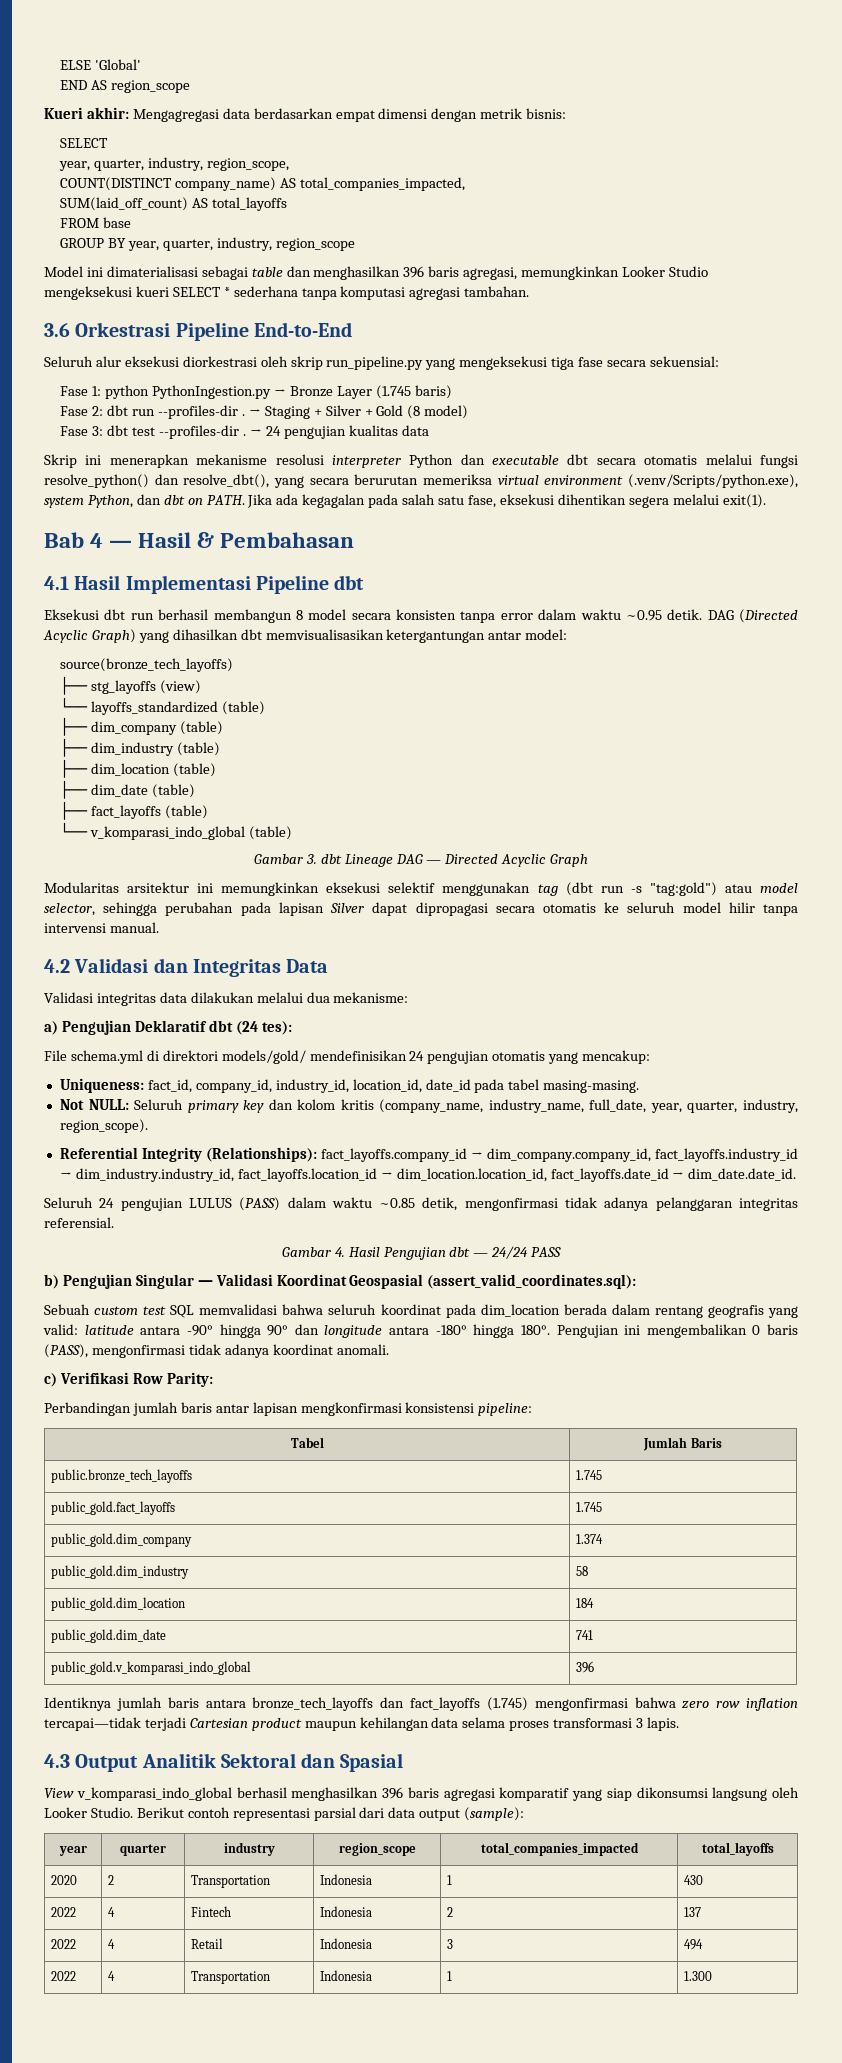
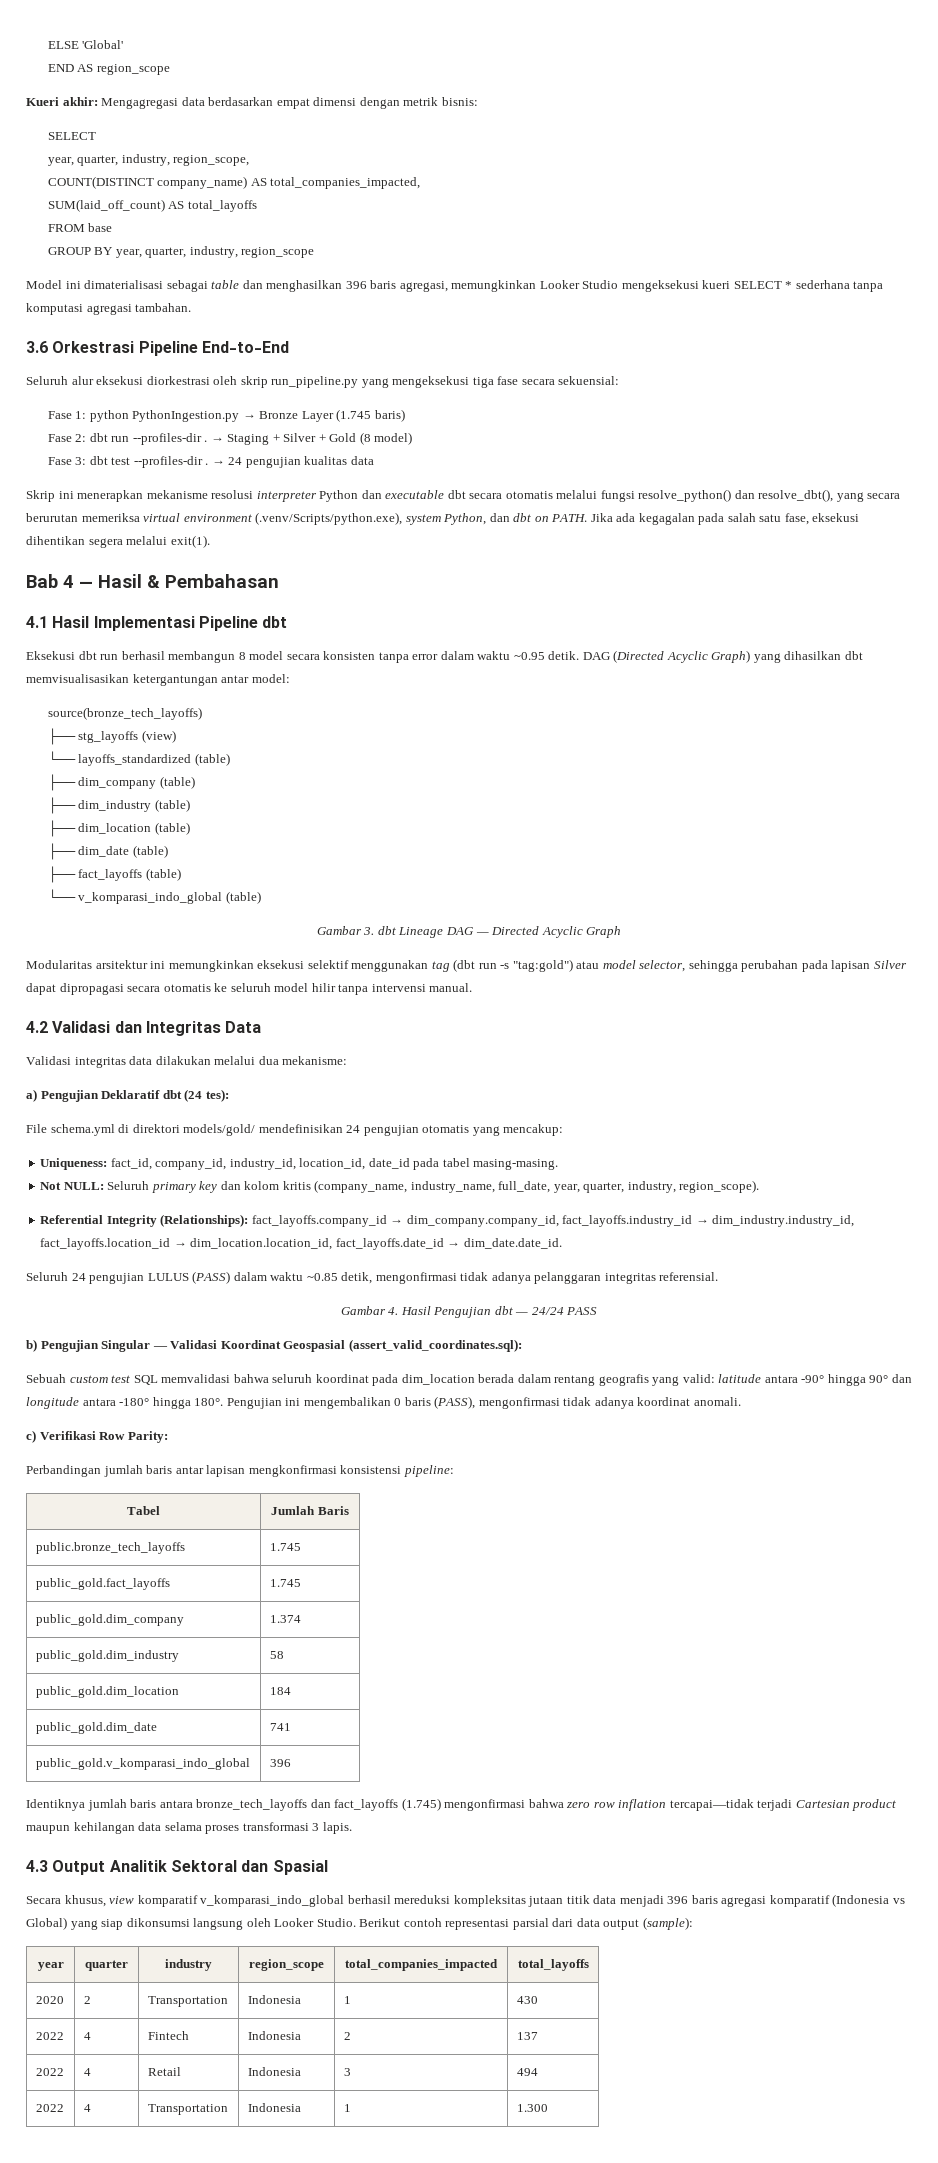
[44,1787,379,1801] View v_komparasi_indo_global berhasil menghasilkan -> [26,1895,664,1907] Secara khusus, view komparatif v_komparasi_indo_global berhasil mereduksi kompleksitas jutaan titik data menjadi
(570, 1794) none -> [832,1894,905,1907] [26,1917,67,1930] (Indonesia vs Global)

